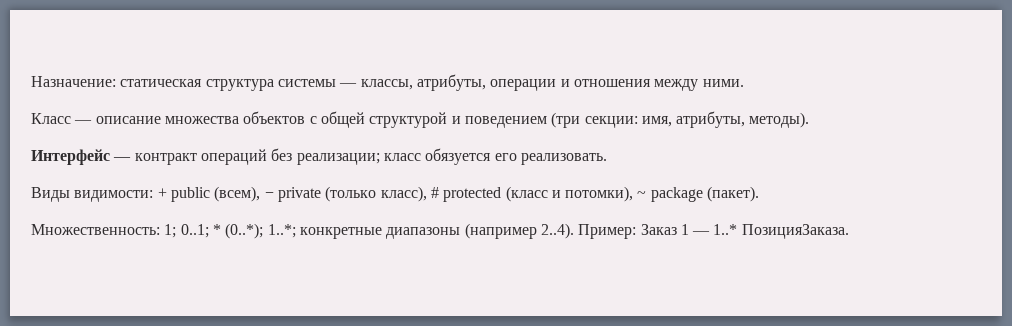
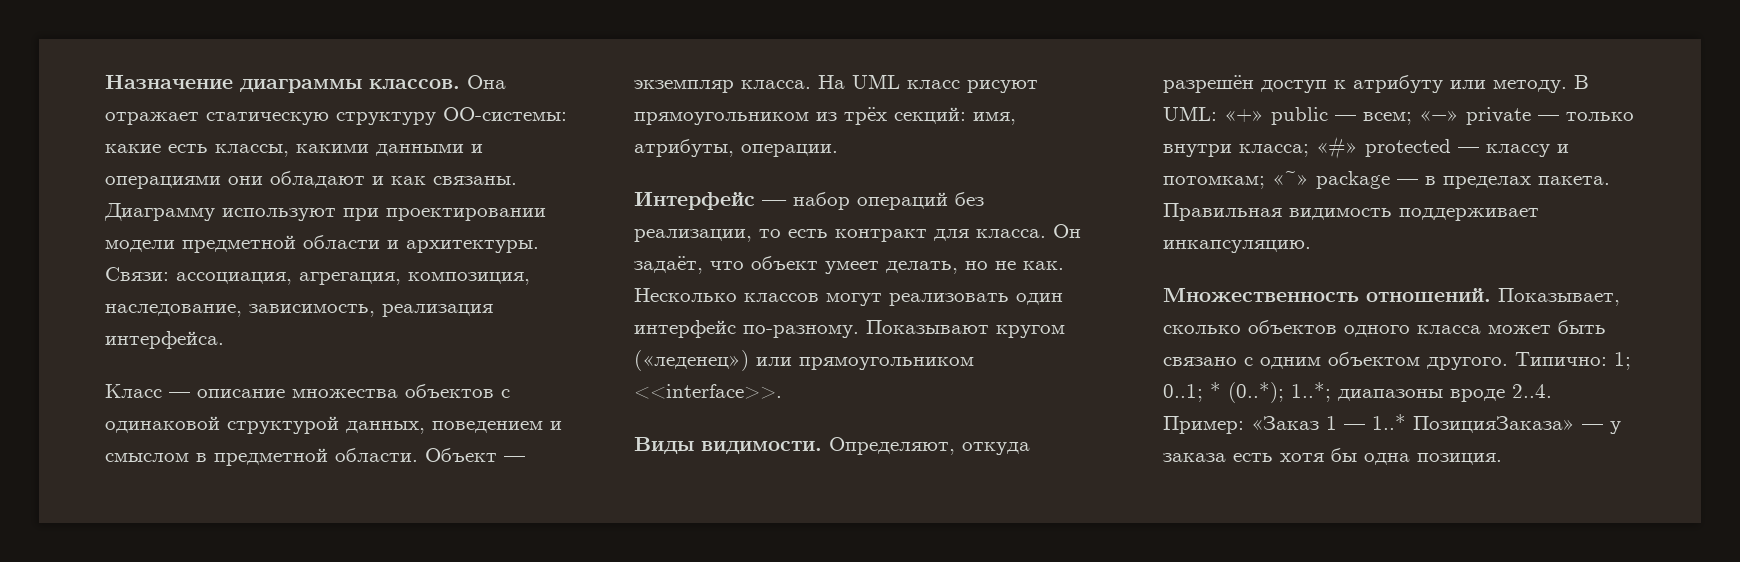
[31,74,744,91] Назначение: статическая структура системы — классы, атрибуты, операции и отношения между ними. -> [105,74,506,93] [105,107,567,125] [105,144,483,157] [105,171,517,189] [104,203,546,221] [105,235,539,253] [105,267,530,285] [105,304,493,317] [105,331,224,349] Назначение диаграммы классов. Она отражает статическую структуру ОО-системы: какие есть классы, какими данными и операциями они обладают и как связаны. Диаграмму используют при проектировании модели предметной области и архитектуры. Связи: ассоциация, агрегация, композиция, наследование, зависимость, реализация интерфейса.
[320,111,638,128] общей структурой и поведением (три секции: -> [105,416,562,434] [105,448,525,466] [634,74,1038,93] [634,107,966,125] одинаковой структурой данных, поведением и смыслом в предметной области. Объект — экземпляр класса. На UML класс рисуют прямоугольником из трёх секций:
[749,112,810,128] методы). -> [741,144,838,157] операции.
[134,153,197,165] контракт -> [793,192,850,210] набор
[296,148,607,165] [31,186,760,202] [31,224,160,235] реализации; класс обязуется его реализовать. // Виды видимости: + public (всем), − private (только класс), # protected (класс и потомки), ~ package (пакет). // Множественность: -> [634,224,1081,242] [634,256,1064,274] [634,288,1063,306] [634,320,1065,338] [634,350,974,371] [634,384,782,399] [634,437,1030,455] [1163,75,1589,93] [1163,106,1634,125] [1163,136,1569,159] [1163,171,1610,189] [1163,203,1539,221] [1163,240,1311,253] [1163,288,1620,306] [1163,320,1606,337] [1163,352,1607,370] реализации, то есть контракт для класса. Он задаёт, что объект умеет делать, но не как. Несколько классов могут реализовать один интерфейс по-разному. Показывают кругом («леденец») или прямоугольником <<interface>>. // Виды видимости. Определяют, откуда разрешён доступ к атрибуту или методу. В UML: «+» public — всем; «−» private — только внутри класса; «#» protected — классу и потомкам; «~» package — в пределах пакета. Правильная видимость поддерживает инкапсуляцию. // Множественность отношений. Показывает, сколько объектов одного класса может быть связано с одним объектом другого. Типично:
[299,223,849,239] конкретные диапазоны (например 2..4). Пример: Заказ 1 — 1..* ПозицияЗаказа. -> [1338,384,1552,402] [1163,414,1621,434] [1163,448,1502,465] диапазоны вроде 2..4. Пример: «Заказ 1 — 1..* ПозицияЗаказа» — у заказа есть хотя бы одна позиция.

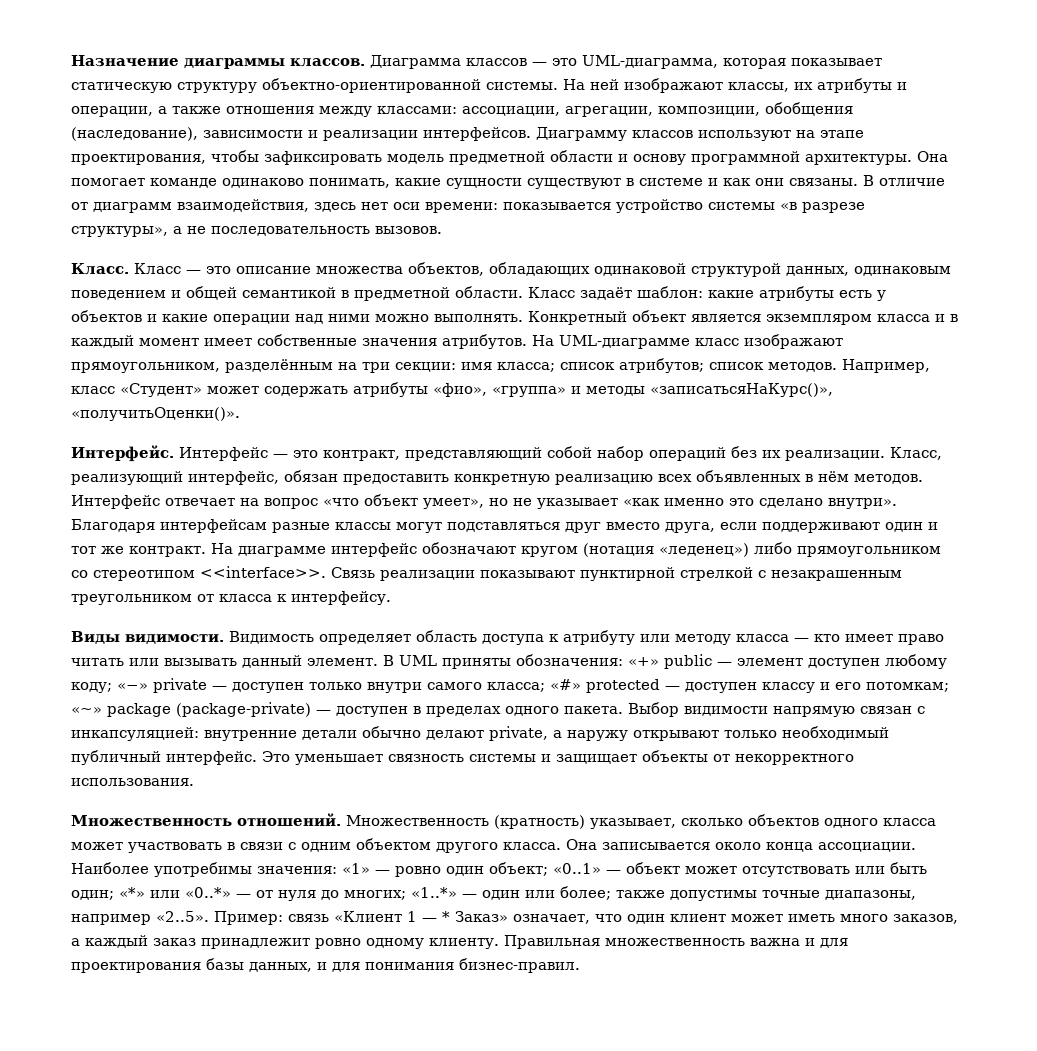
[467,75,506,89] [105,107,567,125] [105,144,483,157] [105,171,517,189] [104,203,546,221] [105,235,539,253] [105,267,530,285] [105,304,493,317] [105,331,224,349] Она отражает статическую структуру ОО-системы: какие есть классы, какими данными и операциями они обладают и как связаны. Диаграмму используют при проектировании модели предметной области и архитектуры. Связи: ассоциация, агрегация, композиция, наследование, зависимость, реализация интерфейса. // -> [370,55,882,69] [71,78,907,93] [71,102,853,117] [71,127,864,141] [71,150,948,165] [71,175,945,189] [71,199,865,213] [71,226,442,237] [71,263,129,275] Диаграмма классов — это UML-диаграмма, которая показывает статическую структуру объектно-ориентированной системы. На ней изображают классы, их атрибуты и операции, а также отношения между классами: ассоциации, агрегации, композиции, обобщения (наследование), зависимости и реализации интерфейсов. Диаграмму классов используют на этапе проектирования, чтобы зафиксировать модель предметной области и основу программной архитектуры. Она помогает команде одинаково понимать, какие сущности существуют в системе и как они связаны. В отличие от диаграмм взаимодействия, здесь нет оси времени: показывается устройство системы «в разрезе структуры», а не последовательность вызовов. // Класс.
(190, 395) none -> [206,266,231,274] это
[405,384,510,398] объектов с -> [408,262,590,276] объектов, обладающих
(425, 427) none -> [854,266,951,276] одинаковым
[105,453,189,462] смыслом -> [186,286,336,300] общей семантикой
[425,448,525,462] [634,74,1038,93] [634,107,1016,125] [634,139,838,157] [634,191,984,210] [634,224,1081,242] [634,256,1064,274] [634,288,1063,306] [634,320,1065,338] [634,350,974,371] [634,384,782,399] [634,437,1030,455] [1163,75,1589,93] [1163,106,1412,125] Объект — экземпляр класса. На UML класс рисуют прямоугольником из трёх секций: имя, атрибуты, операции. // Интерфейс — набор операций без реализации, то есть контракт для класса. Он задаёт, что объект умеет делать, но не как. Несколько классов могут реализовать один интерфейс по-разному. Показывают кругом («леденец») или прямоугольником <<interface>>. // Виды видимости. Определяют, откуда разрешён доступ к атрибуту или методу. В UML: «+» public — всем; -> [528,286,886,301] [71,310,958,325] [71,334,843,349] [71,358,930,373] [71,382,833,397] [71,407,240,421] [71,445,942,462] [71,470,923,485] [71,494,897,509] [71,519,938,533] [71,542,941,557] [71,566,902,581] [71,591,391,605] [71,630,944,645] [71,654,947,669] [71,682,112,693] Класс задаёт шаблон: какие атрибуты есть у объектов и какие операции над ними можно выполнять. Конкретный объект является экземпляром класса и в каждый момент имеет собственные значения атрибутов. На UML-диаграмме класс изображают прямоугольником, разделённым на три секции: имя класса; список атрибутов; список методов. Например, класс «Студент» может содержать атрибуты «фио», «группа» и методы «записатьсяНаКурс()», «получитьОценки()». // Интерфейс. Интерфейс — это контракт, представляющий собой набор операций без их реализации. Класс, реализующий интерфейс, обязан предоставить конкретную реализацию всех объявленных в нём методов. Интерфейс отвечает на вопрос «что объект умеет», но не указывает «как именно это сделано внутри». Благодаря интерфейсам разные классы могут подставляться друг вместо друга, если поддерживают один и тот же контракт. На диаграмме интерфейс обозначают кругом (нотация «леденец») либо прямоугольником со стереотипом <<interface>>. Связь реализации показывают пунктирной стрелкой с незакрашенным треугольником от класса к интерфейсу. // Виды видимости. Видимость определяет область доступа к атрибуту или методу класса — кто имеет право читать или вызывать данный элемент. В UML приняты обозначения: «+» public — элемент доступен любому коду;
(1559, 118) none -> [232,682,304,693] доступен
(1232, 150) none -> [427,682,482,690] самого
(1479, 150) none -> [685,682,757,693] доступен
(1569, 148) none -> [835,682,861,690] его
[1397,176,1610,189] [1163,203,1539,221] [1163,240,1311,253] — в пределах пакета. Правильная видимость поддерживает инкапсуляцию. -> [176,702,925,717] [71,726,889,741] [71,750,854,765] [71,778,194,786] (package-private) — доступен в пределах одного пакета. Выбор видимости напрямую связан с инкапсуляцией: внутренние детали обычно делают private, а наружу открывают только необходимый публичный интерфейс. Это уменьшает связность системы и защищает объекты от некорректного использования.
[1498,288,1620,306] Показывает, -> [346,815,676,829] Множественность (кратность) указывает,
[1558,320,1606,334] [1163,352,1631,370] [1163,382,1552,403] [1163,414,1621,434] [1163,448,1502,465] быть связано с одним объектом другого. Типично: 1; 0..1; * (0..*); 1..*; диапазоны вроде 2..4. Пример: «Заказ 1 — 1..* ПозицияЗаказа» — у заказа есть хотя бы одна позиция. -> [128,838,916,853] [71,862,927,877] [71,886,916,901] [71,911,958,925] [71,935,848,949] [71,958,580,973] участвовать в связи с одним объектом другого класса. Она записывается около конца ассоциации. Наиболее употребимы значения: «1» — ровно один объект; «0..1» — объект может отсутствовать или быть один; «*» или «0..*» — от нуля до многих; «1..*» — один или более; также допустимы точные диапазоны, например «2..5». Пример: связь «Клиент 1 — * Заказ» означает, что один клиент может иметь много заказов, а каждый заказ принадлежит ровно одному клиенту. Правильная множественность важна и для проектирования базы данных, и для понимания бизнес-правил.

